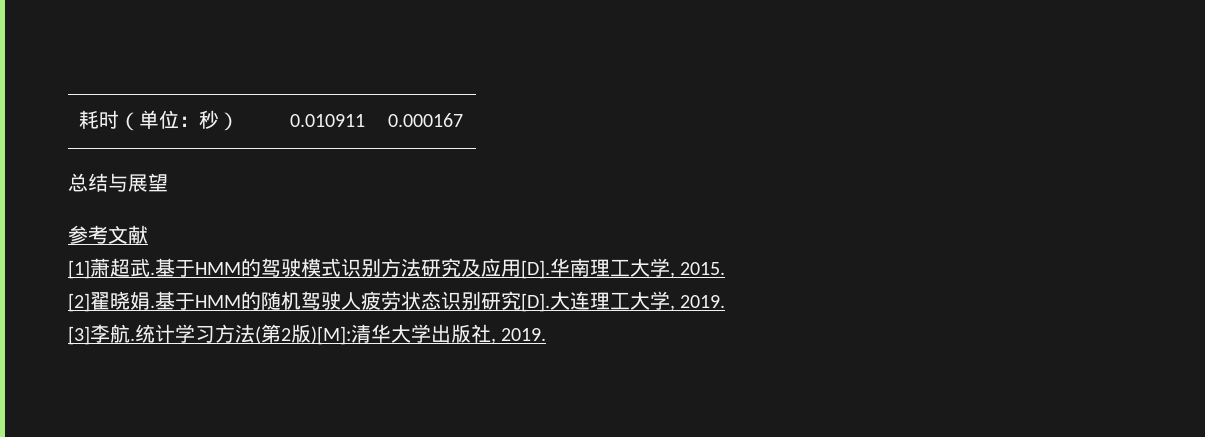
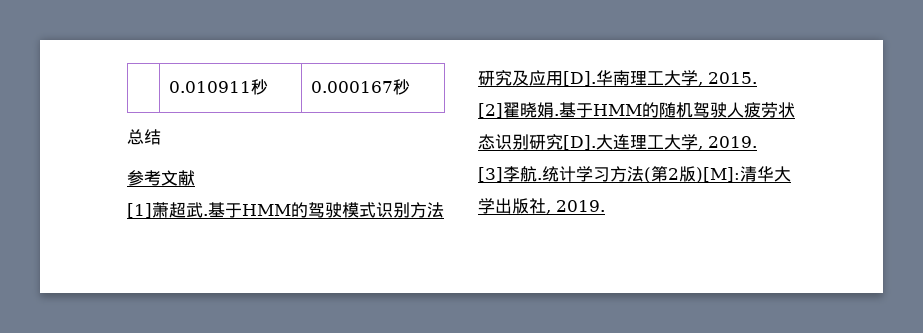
[79,110,240,131] 耗时（单位：秒） -> (168, 87) none
(366, 120) none -> [250,79,268,95] 秒
(464, 120) none -> [392,79,410,95] 秒
[108,173,168,192] 与展望 -> (161, 137) none

